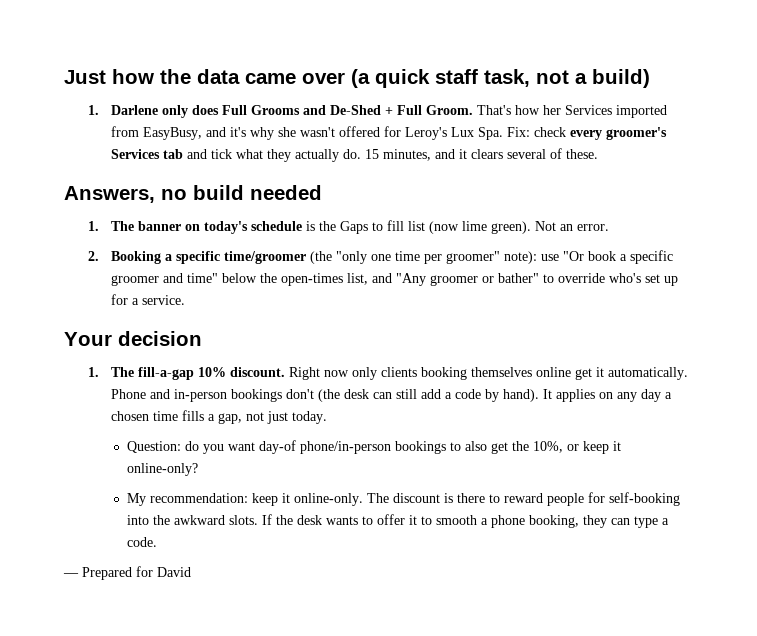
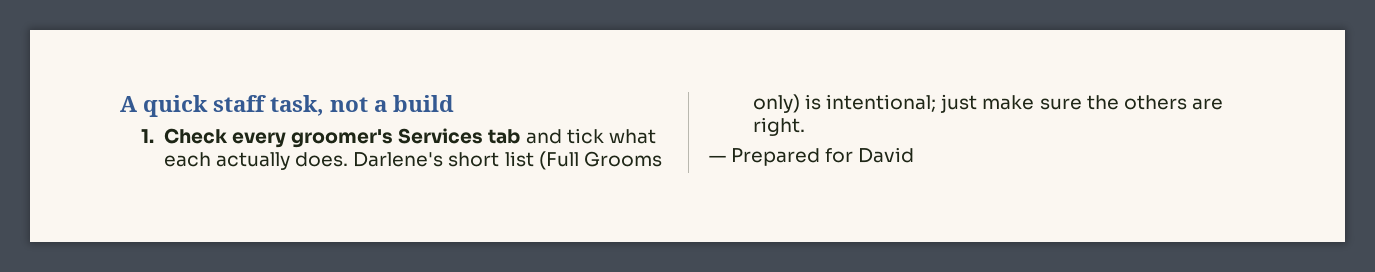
[64,69,370,88] Just how the data came over (a -> [120,96,137,112] A
[592,69,650,88] [87,105,668,118] [111,126,567,140] build) // 1. Darlene only does Full Grooms and De-Shed + Full Groom. That's how her Services imported from EasyBusy, and it's why she wasn't offered for Leroy's Lux Spa. Fix: check -> [393,95,455,112] [141,128,228,144] build // 1. Check
[267,148,599,162] [64,185,322,203] [87,220,610,234] [87,250,674,264] [111,273,679,286] [111,294,186,305] [64,331,202,346] [87,367,689,380] [111,389,673,402] [111,410,328,424] [126,440,621,454] [126,463,198,476] [126,492,680,506] [126,514,669,528] [126,537,157,547] they actually do. 15 minutes, and it clears several of these. // Answers, no build needed // 1. The banner on today's schedule is the Gaps to fill list (now lime green). Not an error. // 2. Booking a specific time/groomer (the "only one time per groomer" note): use "Or book a specific groomer and time" below the open-times list, and "Any groomer or bather" to override who's set up for a service. // Your decision // 1. The fill-a-gap 10% discount. Right now only clients booking themselves online get it automatically. Phone and in-person bookings don't (the desk can still add a code by hand). It applies on any day a chosen time fills a gap, not just today. // Question: do you want day-of phone/in-person bookings to also get the 10%, or keep it online-only? // My recommendation: keep it online-only. The discount is there to reward people for self-booking into the awkward slots. If the desk wants to offer it to smooth a phone booking, they can type a code. -> [163,151,662,170] [752,94,1223,113] [752,117,805,136] each actually does. Darlene's short list (Full Grooms only) is intentional; just make sure the others are right.

